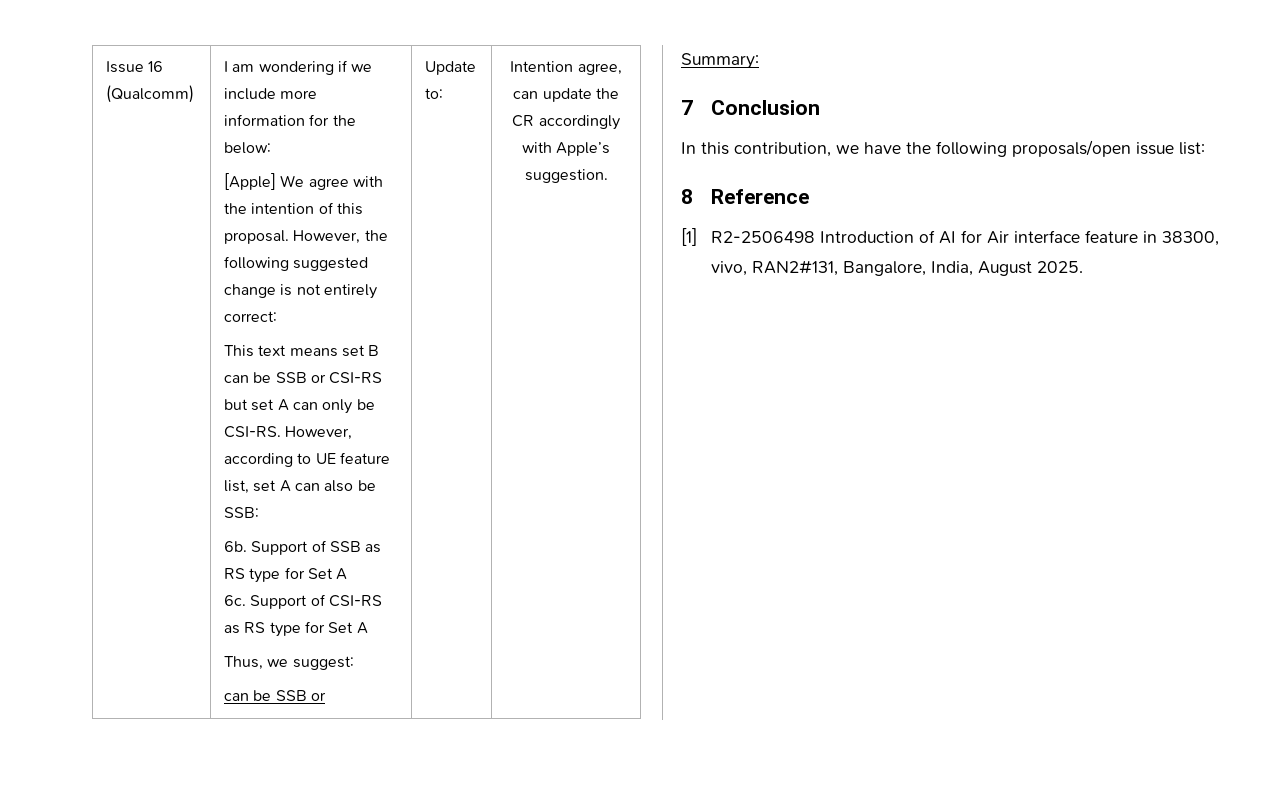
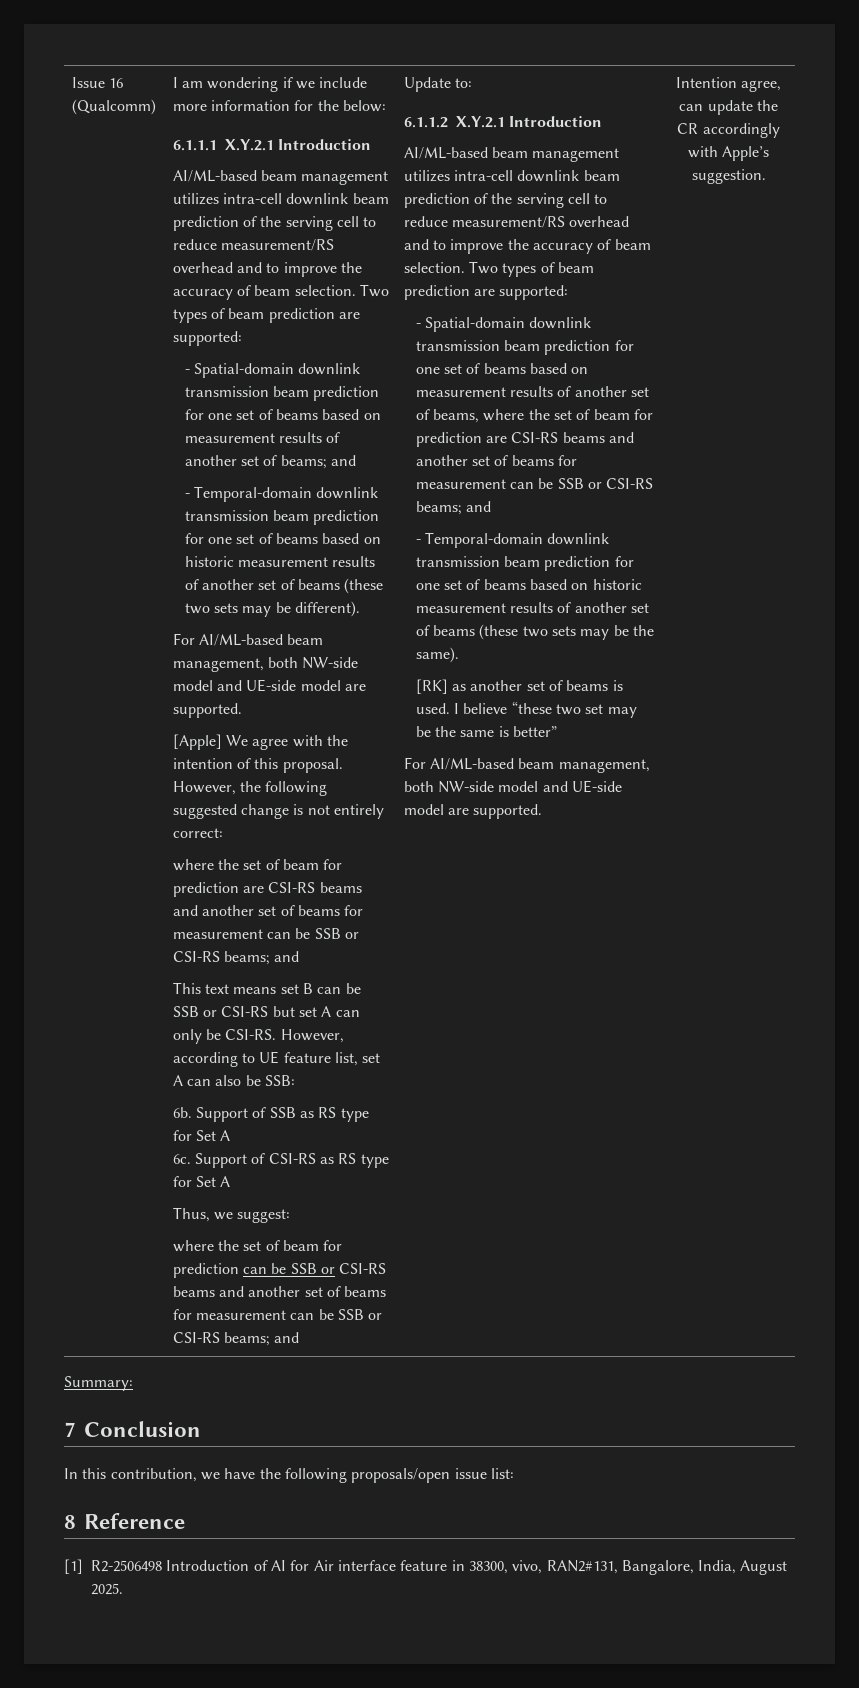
(271, 148) none -> [172,139,372,151] [172,170,389,185] [172,193,389,205] [172,216,377,231] [172,239,335,251] [172,262,363,277] [172,284,390,300] [172,308,361,323] [172,331,242,346] [184,363,361,378] [184,386,380,401] [184,409,381,420] [184,432,341,443] [184,455,356,469] [184,486,379,502] [184,510,380,525] [184,533,381,544] [184,556,376,567] [184,578,384,594] [184,601,360,617] [172,633,324,646] [172,657,359,672] [172,679,367,692] [172,703,242,718] // 6.1.1.1 X.Y.2.1 Introduction // AI/ML-based beam management utilizes intra-cell downlink beam prediction of the serving cell to reduce measurement/RS overhead and to improve the accuracy of beam selection. Two types of beam prediction are supported: // - Spatial-domain downlink transmission beam prediction for one set of beams based on measurement results of another set of beams; and // - Temporal-domain downlink transmission beam prediction for one set of beams based on historic measurement results of another set of beams (these two sets may be different). // For AI/ML-based beam management, both NW-side model and UE-side model are supported.
(277, 316) none -> [172,859,343,871] [172,882,362,897] [172,905,364,916] [172,928,360,939] [172,951,300,965] // where the set of beam for prediction are CSI-RS beams and another set of beams for measurement can be SSB or CSI-RS beams; and
[223,690,326,701] [424,61,476,75] [424,88,443,99] can be SSB or | Update to: -> [172,1240,343,1252] [172,1263,387,1278] [172,1286,387,1297] [172,1309,383,1320] [172,1332,300,1346] [403,77,473,92] [403,116,603,128] [403,147,620,162] [403,170,620,182] [403,193,608,208] [403,216,630,228] [403,239,651,254] [403,261,595,277] [403,285,569,300] [415,317,592,332] [415,340,634,355] [415,363,589,374] [415,386,649,397] [415,409,653,423] [415,432,634,447] [415,455,577,466] [415,478,654,489] [415,501,492,515] [415,532,610,548] [415,556,634,571] [415,579,642,590] [415,602,649,613] [415,624,654,640] [415,647,459,663] [415,679,623,694] [415,701,637,718] [415,726,557,737] [403,757,650,773] [403,780,623,793] [403,804,543,819] where the set of beam for prediction can be SSB or CSI-RS beams and another set of beams for measurement can be SSB or CSI-RS beams; and | Update to: // 6.1.1.2 X.Y.2.1 Introduction // AI/ML-based beam management utilizes intra-cell downlink beam prediction of the serving cell to reduce measurement/RS overhead and to improve the accuracy of beam selection. Two types of beam prediction are supported: // - Spatial-domain downlink transmission beam prediction for one set of beams based on measurement results of another set of beams, where the set of beam for prediction are CSI-RS beams and another set of beams for measurement can be SSB or CSI-RS beams; and // - Temporal-domain downlink transmission beam prediction for one set of beams based on historic measurement results of another set of beams (these two sets may be the same). // [RK] as another set of beams is used. I believe “these two set may be the same is better” // For AI/ML-based beam management, both NW-side model and UE-side model are supported.

